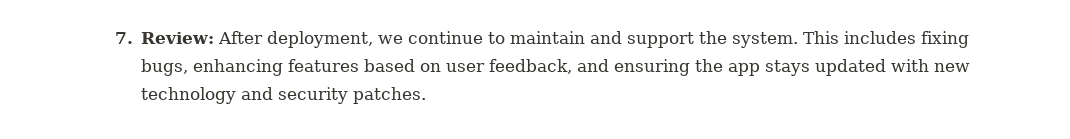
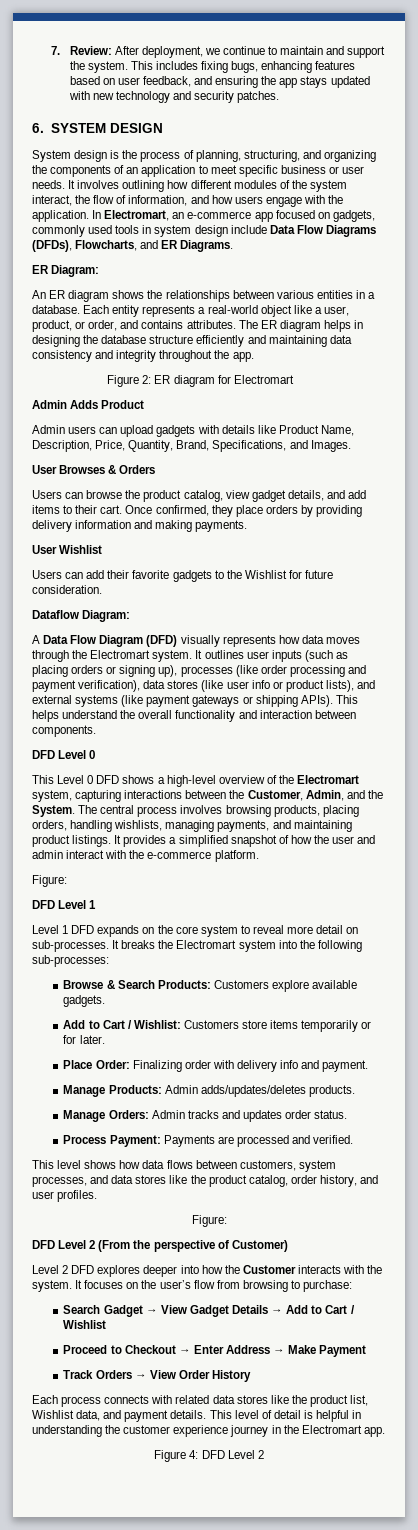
(426, 95) none -> [32,123,163,133] [32,150,376,162] [32,165,365,177] [32,180,347,192] [32,195,344,207] [32,210,375,222] [32,225,376,237] [32,240,234,252] [32,265,100,277] [32,290,376,302] [32,305,349,317] [32,320,364,332] [32,335,352,347] [32,350,254,362] [107,375,294,387] [32,400,145,409] [32,425,354,437] [32,440,351,452] [32,465,156,474] [32,490,367,502] [32,505,363,517] [32,520,248,532] [32,545,103,554] [32,570,334,582] [32,585,102,594] [32,610,131,622] [32,635,360,647] [32,650,348,662] [32,665,366,677] [32,680,376,692] [32,695,358,707] [32,710,356,722] [32,725,96,737] [32,750,96,759] [32,775,360,787] [32,790,383,802] [32,805,359,817] [32,820,352,832] [32,835,376,847] [32,850,259,862] [32,875,67,887] [32,900,97,909] [32,925,359,937] [32,940,362,952] [32,955,109,967] [63,980,358,992] [63,995,106,1007] [63,1020,372,1032] [63,1035,105,1044] [63,1060,369,1072] [63,1085,355,1097] [63,1110,348,1122] [63,1135,354,1147] [32,1160,336,1172] [32,1175,379,1187] [32,1190,98,1202] [191,1215,227,1227] [32,1240,288,1252] [32,1265,383,1277] [32,1280,353,1292] [63,1305,355,1317] [63,1320,107,1329] [63,1345,367,1357] [63,1370,251,1382] [32,1395,369,1407] [32,1410,362,1422] [32,1425,385,1437] [154,1450,264,1462] // 6. SYSTEM DESIGN // System design is the process of planning, structuring, and organizing the components of an application to meet specific business or user needs. It involves outlining how different modules of the system interact, the flow of information, and how users engage with the application. In Electromart, an e-commerce app focused on gadgets, commonly used tools in system design include Data Flow Diagrams (DFDs), Flowcharts, and ER Diagrams. // ER Diagram: // An ER diagram shows the relationships between various entities in a database. Each entity represents a real-world object like a user, product, or order, and contains attributes. The ER diagram helps in designing the database structure efficiently and maintaining data consistency and integrity throughout the app. // Figure 2: ER diagram for Electromart // Admin Adds Product // Admin users can upload gadgets with details like Product Name, Description, Price, Quantity, Brand, Specifications, and Images. // User Browses & Orders // Users can browse the product catalog, view gadget details, and add items to their cart. Once confirmed, they place orders by providing delivery information and making payments. // User Wishlist // Users can add their favorite gadgets to the Wishlist for future consideration. // Dataflow Diagram: // A Data Flow Diagram (DFD) visually represents how data moves through the Electromart system. It outlines user inputs (such as placing orders or signing up), processes (like order processing and payment verification), data stores (like user info or product lists), and external systems (like payment gateways or shipping APIs). This helps understand the overall functionality and interaction between components. // DFD Level 0 // This Level 0 DFD shows a high-level overview of the Electromart system, capturing interactions between the Customer, Admin, and the System. The central process involves browsing products, placing orders, handling wishlists, managing payments, and maintaining product listings. It provides a simplified snapshot of how the user and admin interact with the e-commerce platform. // Figure: // DFD Level 1 // Level 1 DFD expands on the core system to reveal more detail on sub-processes. It breaks the Electromart system into the following sub-processes: // Browse & Search Products: Customers explore available gadgets. // Add to Cart / Wishlist: Customers store items temporarily or for later. // Place Order: Finalizing order with delivery info and payment. // Manage Products: Admin adds/updates/deletes products. // Manage Orders: Admin tracks and updates order status. // Process Payment: Payments are processed and verified. // This level shows how data flows between customers, system processes, and data stores like the product catalog, order history, and user profiles. // Figure: // DFD Level 2 (From the perspective of Customer) // Level 2 DFD explores deeper into how the Customer interacts with the system. It focuses on the user’s flow from browsing to purchase: // Search Gadget → View Gadget Details → Add to Cart / Wishlist // Proceed to Checkout → Enter Address → Make Payment // Track Orders → View Order History // Each process connects with related data stores like the product list, Wishlist data, and payment details. This level of detail is helpful in understanding the customer experience journey in the Electromart app. // Figure 4: DFD Level 2

